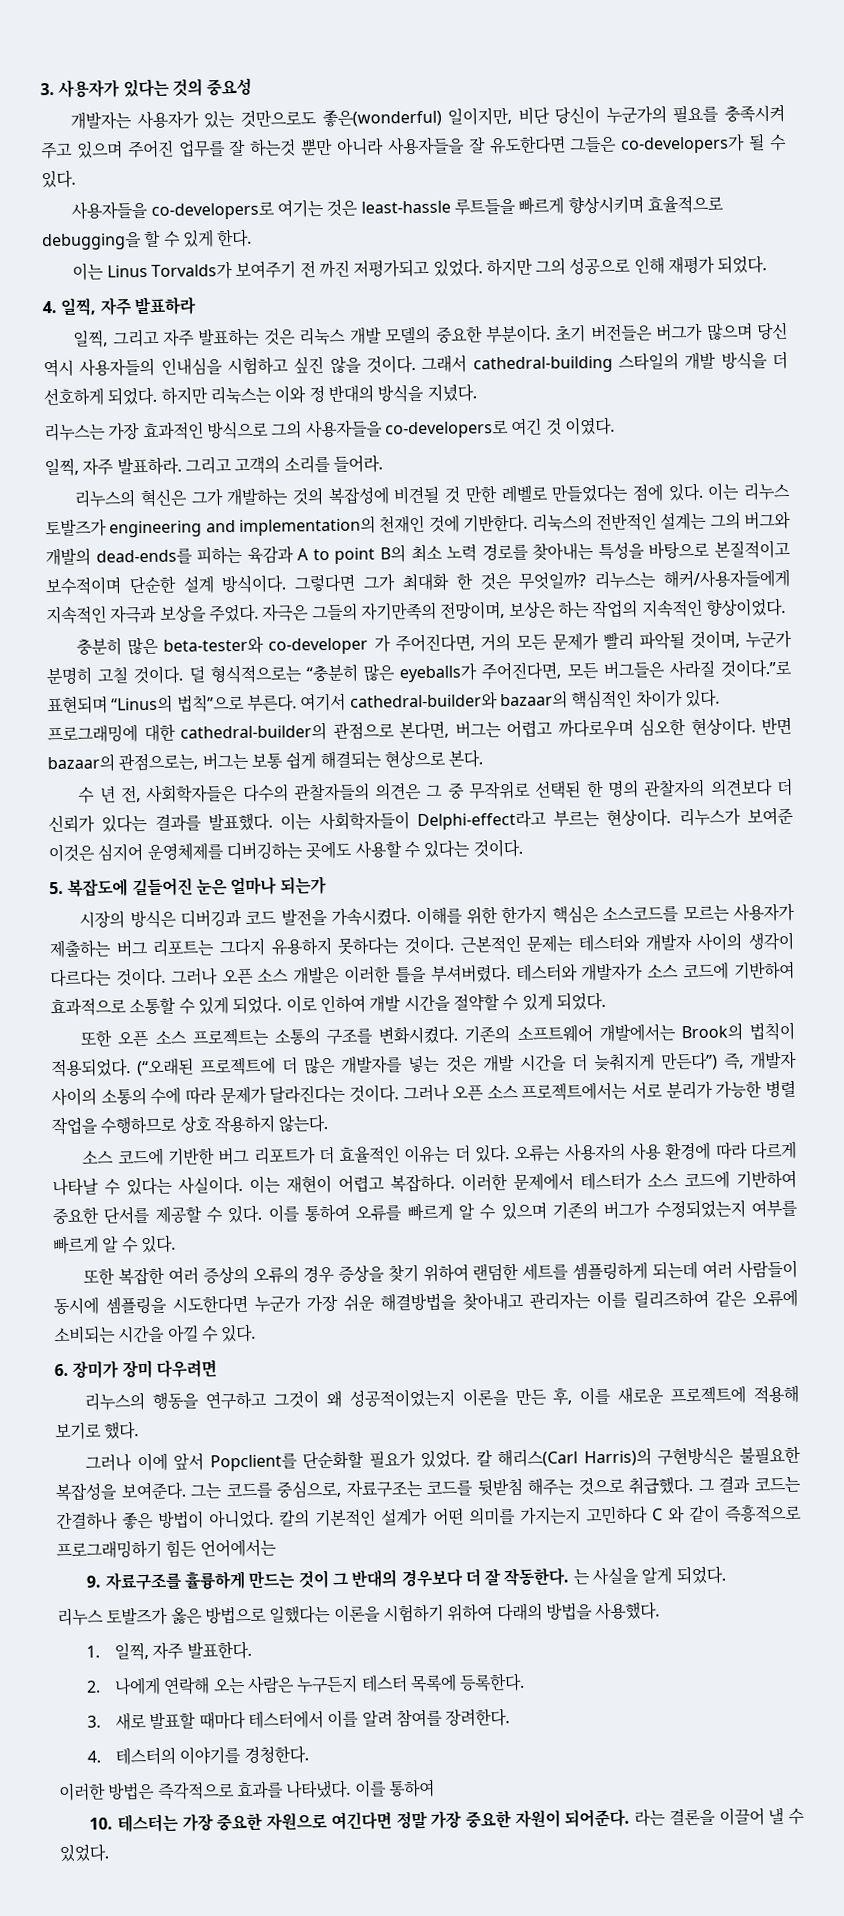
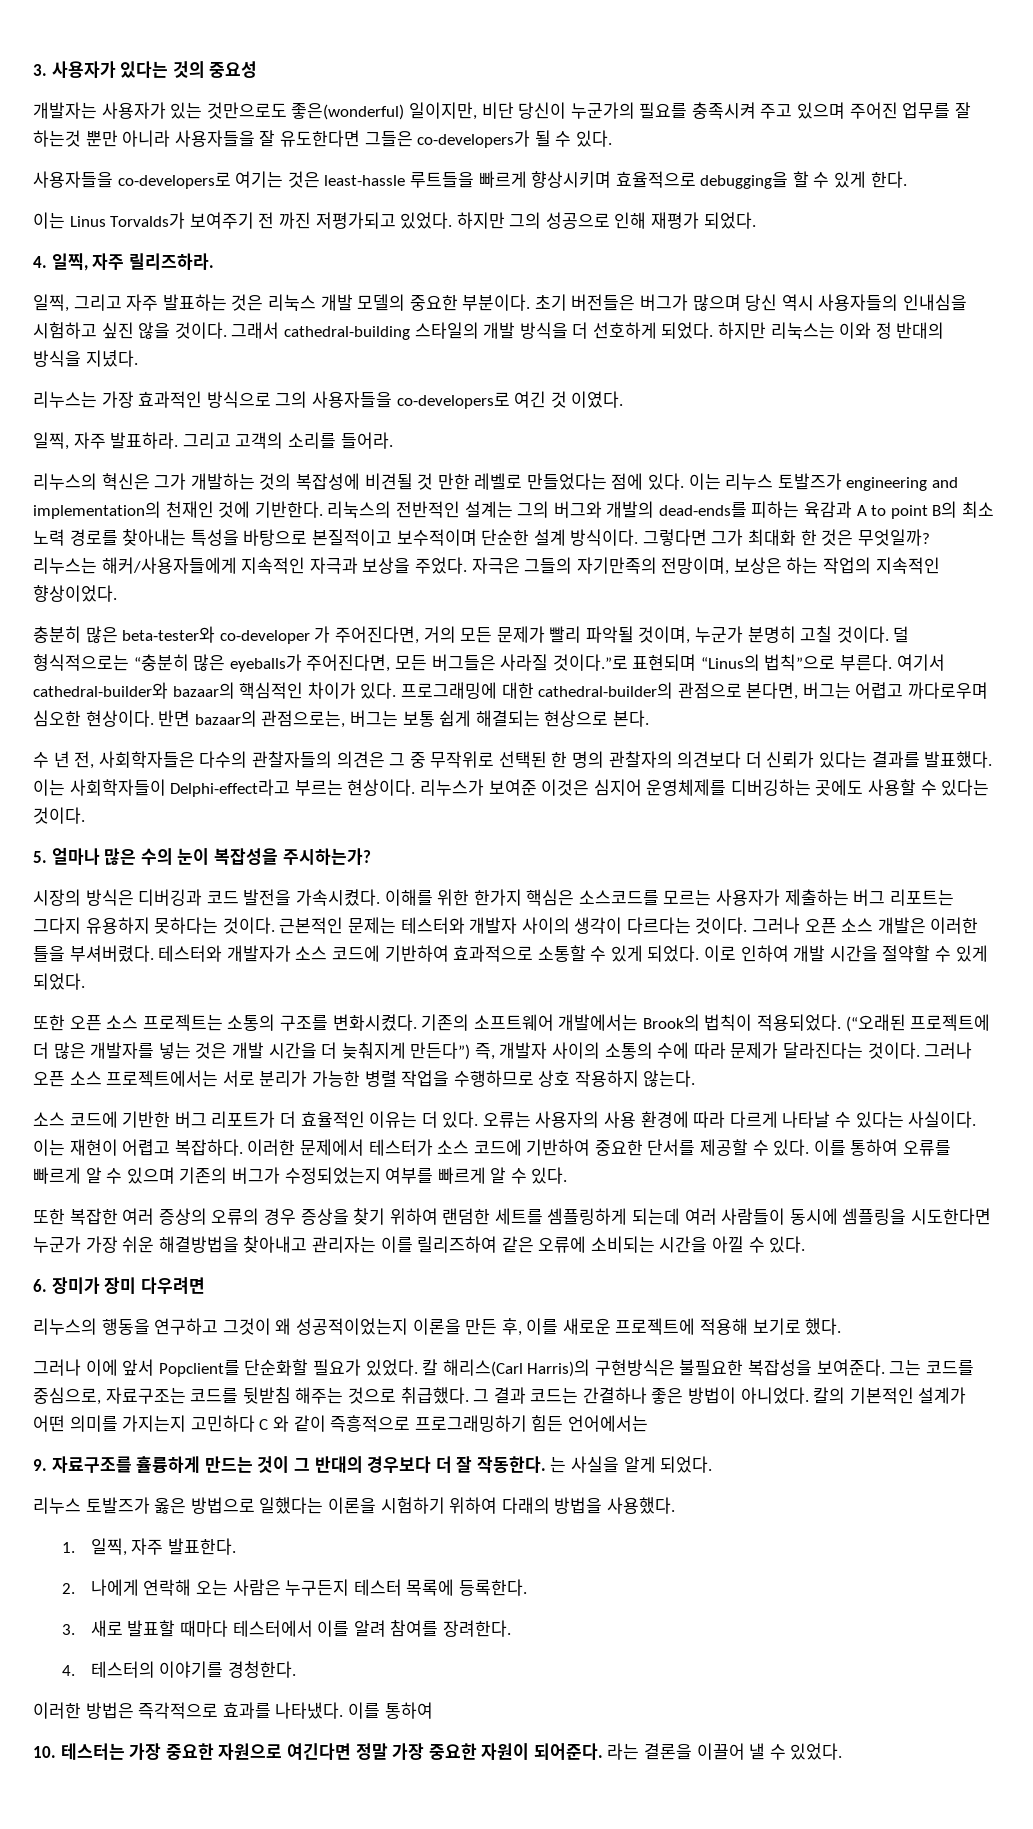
[133,296,196,316] 발표하라 -> [128,253,214,270] 릴리즈하라.
[67,876,327,897] 복잡도에 길들어진 눈은 얼마나 되는가 -> [51,847,371,865] 얼마나 많은 수의 눈이 복잡성을 주시하는가?

